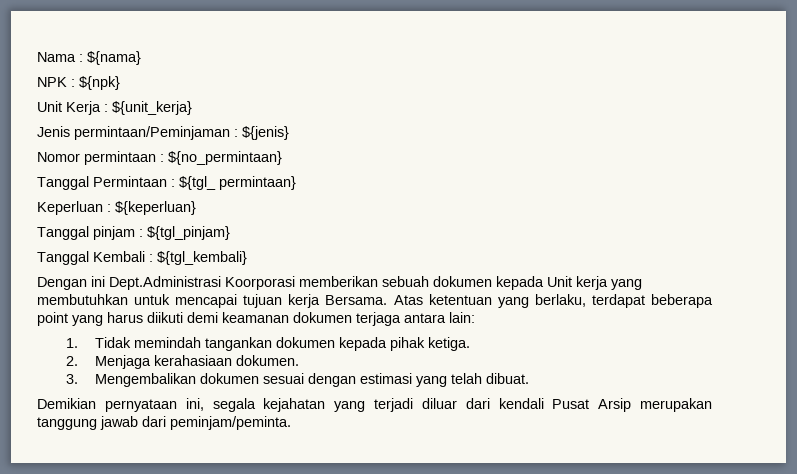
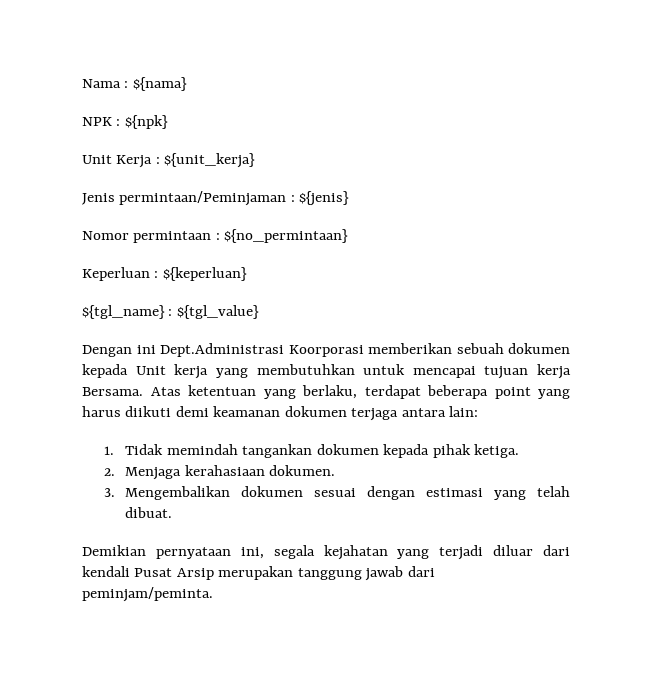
[37,176,296,190] [37,201,196,215] [37,226,230,240] [37,251,247,265] Tanggal Permintaan : ${tgl_ permintaan} // Keperluan : ${keperluan} // Tanggal pinjam : ${tgl_pinjam} // Tanggal Kembali : ${tgl_kembali} -> [82,267,247,281] [82,305,259,319] Keperluan : ${keperluan} // ${tgl_name} : ${tgl_value}

